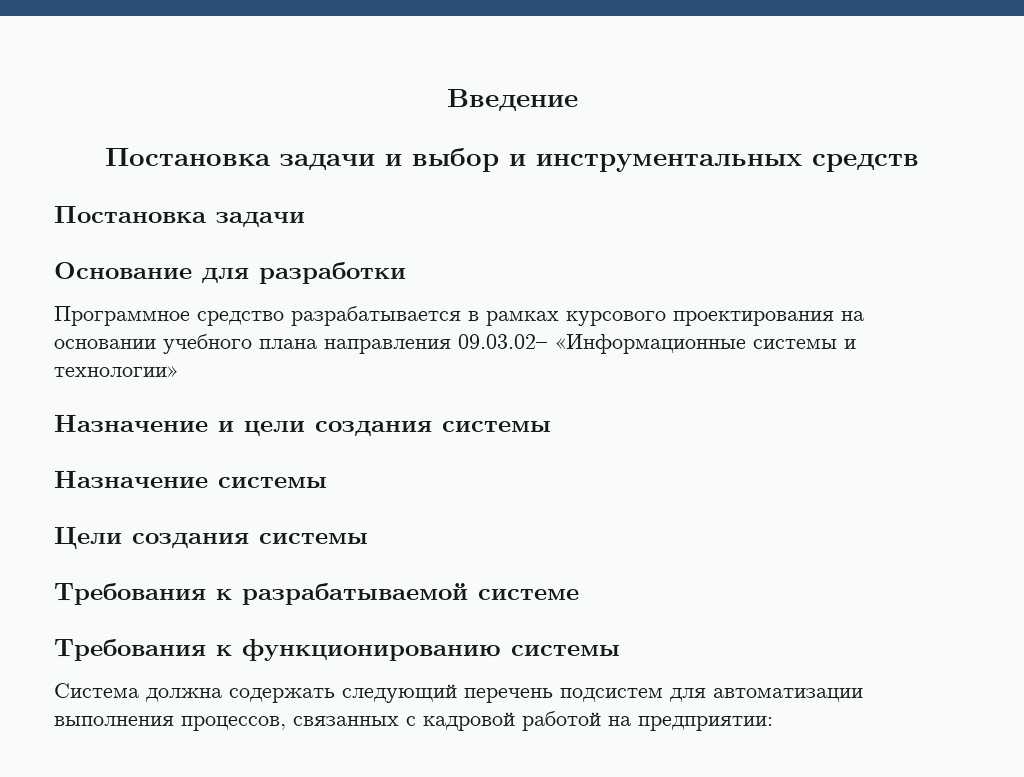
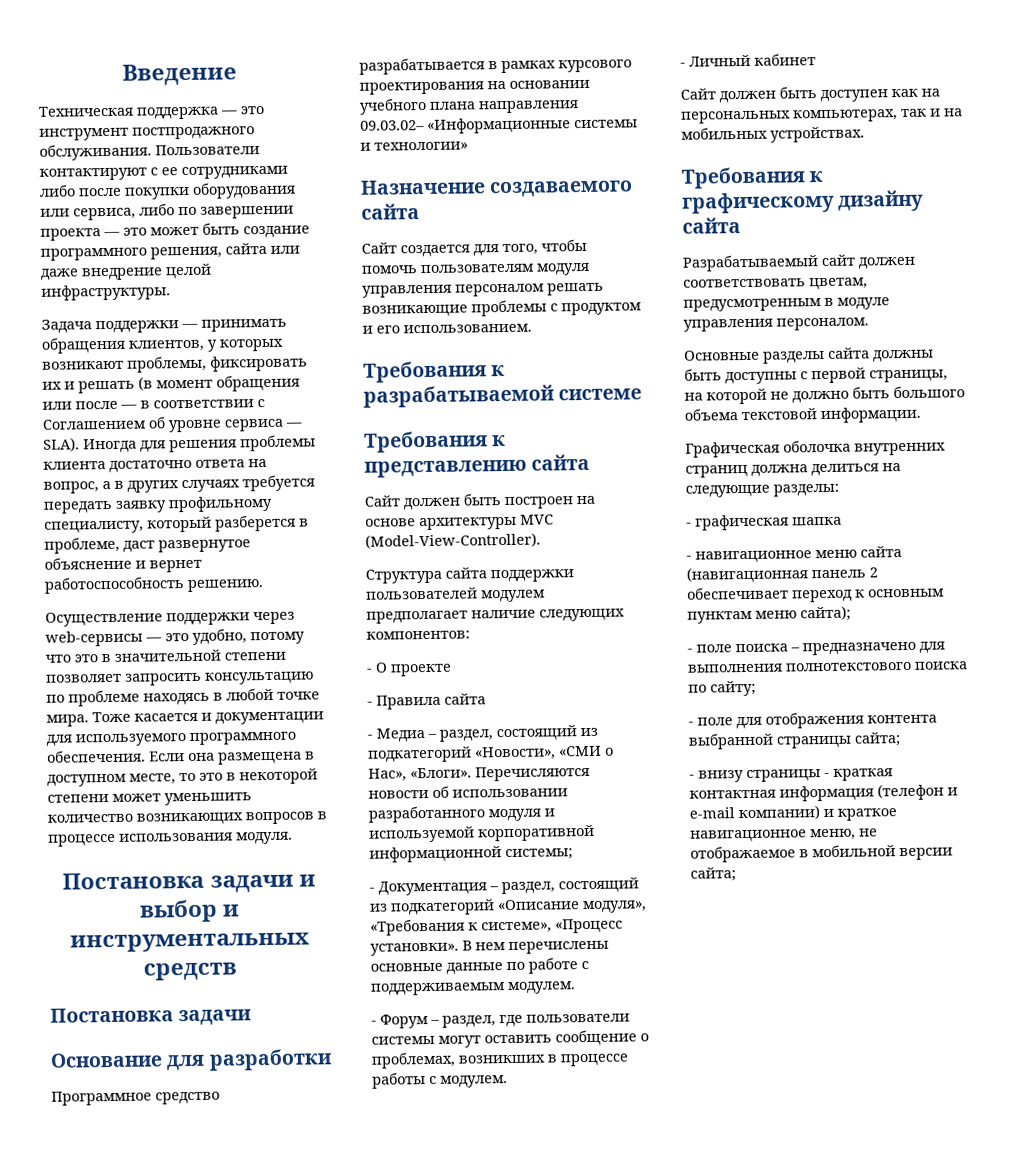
(578, 100) none -> [38,105,265,120] [39,126,255,141] [39,143,260,161] [39,165,288,181] [39,181,296,200] [40,203,294,221] [40,222,310,241] [40,242,300,261] [40,263,212,281] [41,284,171,301] [41,318,287,334] [41,336,284,354] [42,355,308,373] [42,374,300,394] [42,399,265,410] [42,416,302,433] [43,434,316,454] [43,459,267,473] [43,474,315,494] [43,495,273,514] [44,514,309,534] [44,536,251,554] [44,556,202,573] [44,576,264,594] [45,611,295,627] [45,628,305,647] [45,649,286,663] [46,671,314,686] [46,687,320,707] [46,711,324,727] [46,731,296,747] [47,749,315,765] [47,768,318,787] [47,792,252,806] [47,811,327,826] [48,831,293,847] // Техническая поддержка — это инструмент постпродажного обслуживания. Пользователи контактируют с ее сотрудниками либо после покупки оборудования или сервиса, либо по завершении проекта — это может быть создание программного решения, сайта или даже внедрение целой инфраструктуры. // Задача поддержки — принимать обращения клиентов, у которых возникают проблемы, фиксировать их и решать (в момент обращения или после — в соответствии с Соглашением об уровне сервиса — SLA). Иногда для решения проблемы клиента достаточно ответа на вопрос, а в других случаях требуется передать заявку профильному специалисту, который разберется в проблеме, даст развернутое объяснение и вернет работоспособность решению. // Осуществление поддержки через web-сервисы — это удобно, потому что это в значительной степени позволяет запросить консультацию по проблеме находясь в любой точке мира. Тоже касается и документации для используемого программного обеспечения. Если она размещена в доступном месте, то это в некоторой степени может уменьшить количество возникающих вопросов в процессе использования модуля.
[218,421,551,436] [54,470,327,488] [54,527,368,549] и цели создания системы // Назначение системы // Цели создания системы -> [489,180,634,198] [361,203,420,220] [361,238,587,258] [361,262,590,276] [362,282,604,298] [362,299,642,318] [362,323,532,334] создаваемого сайта // Сайт создается для того, чтобы помочь пользователям модуля управления персоналом решать возникающие проблемы с продуктом и его использованием.
[242,639,620,661] [54,683,863,703] [54,711,773,731] функционированию системы // Система должна содержать следующий перечень подсистем для автоматизации выполнения процессов, связанных с кадровой работой на предприятии: -> [364,453,591,478] [364,493,595,511] [365,514,554,531] [365,532,541,549] [365,567,574,584] [366,587,546,603] [366,608,625,624] [366,630,470,640] [367,662,452,677] [367,693,486,710] [367,725,598,743] [368,745,614,763] [368,765,590,782] [368,785,568,799] [368,805,555,823] [369,824,595,843] [369,846,573,863] [369,877,639,896] [369,899,647,916] [370,918,623,936] [370,940,609,956] [370,957,589,975] [370,981,576,996] [371,1013,630,1029] [371,1029,649,1048] [371,1051,629,1069] [372,1072,508,1089] [680,53,816,67] [680,86,940,104] [681,108,963,124] [681,126,865,143] [681,166,824,189] [682,189,925,214] [682,217,741,234] [682,254,916,272] [683,277,868,291] [683,297,890,312] [683,317,869,332] [684,347,934,364] [684,367,948,385] [684,385,965,405] [684,406,921,424] [685,439,946,458] [685,463,901,478] [685,483,839,498] [686,514,842,531] [686,546,902,564] [686,566,878,584] [687,586,945,603] [687,605,851,624] [687,641,945,656] [687,661,968,673] [688,680,756,697] [688,711,937,730] [688,732,901,750] [689,768,893,783] [689,783,958,802] [689,805,897,821] [690,828,878,843] [690,844,953,863] [690,867,736,882] представлению сайта // Сайт должен быть построен на основе архитектуры MVC (Model-View-Controller). // Структура сайта поддержки пользователей модулем предполагает наличие следующих компонентов: // - О проекте // - Правила сайта // - Медиа – раздел, состоящий из подкатегорий «Новости», «СМИ о Нас», «Блоги». Перечисляются новости об использовании разработанного модуля и используемой корпоративной информационной системы; // - Документация – раздел, состоящий из подкатегорий «Описание модуля», «Требования к системе», «Процесс установки». В нем перечислены основные данные по работе с поддерживаемым модулем. // - Форум – раздел, где пользователи системы могут оставить сообщение о проблемах, возникших в процессе работы с модулем. // - Личный кабинет // Сайт должен быть доступен как на персональных компьютерах, так и на мобильных устройствах. // Требования к графическому дизайну сайта // Разрабатываемый сайт должен соответствовать цветам, предусмотренным в модуле управления персоналом. // Основные разделы сайта должны быть доступны с первой страницы, на которой не должно быть большого объема текстовой информации. // Графическая оболочка внутренних страниц должна делиться на следующие разделы: // - графическая шапка // - навигационное меню сайта (навигационная панель 2 обеспечивает переход к основным пунктам меню сайта); // - поле поиска – предназначено для выполнения полнотекстового поиска по сайту; // - поле для отображения контента выбранной страницы сайта; // - внизу страницы - краткая контактная информация (телефон и e-mail компании) и краткое навигационное меню, не отображаемое в мобильной версии сайта;

